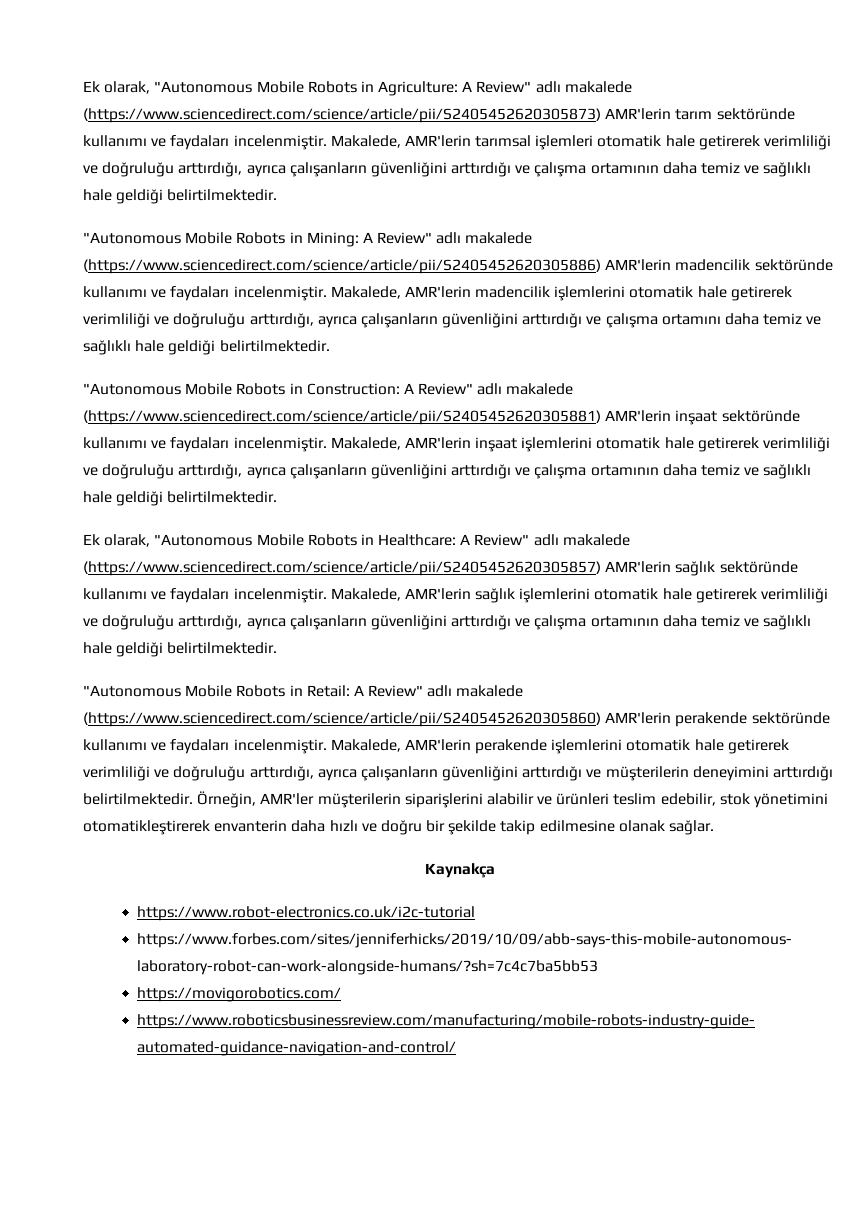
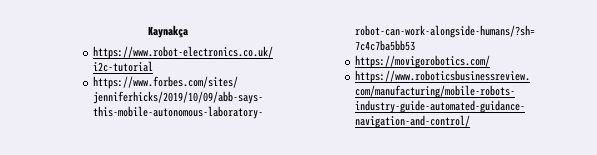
[83,81,632,96] [83,108,795,123] [83,135,832,150] [83,162,812,177] [83,189,278,204] [83,232,533,247] [83,259,833,274] [83,286,792,301] [83,313,822,328] [83,340,330,355] [83,383,574,395] [83,410,800,425] [83,437,831,452] [83,464,812,479] [83,491,278,506] [83,534,630,547] [83,561,798,576] [83,588,829,603] [83,615,812,630] [83,642,278,657] [83,685,524,697] [83,712,830,727] [83,739,789,754] [83,766,834,781] [83,791,829,808] [83,820,715,835] Ek olarak, "Autonomous Mobile Robots in Agriculture: A Review" adlı makalede (https://www.sciencedirect.com/science/article/pii/S2405452620305873) AMR'lerin tarım sektöründe kullanımı ve faydaları incelenmiştir. Makalede, AMR'lerin tarımsal işlemleri otomatik hale getirerek verimliliği ve doğruluğu arttırdığı, ayrıca çalışanların güvenliğini arttırdığı ve çalışma ortamının daha temiz ve sağlıklı hale geldiği belirtilmektedir. // "Autonomous Mobile Robots in Mining: A Review" adlı makalede (https://www.sciencedirect.com/science/article/pii/S2405452620305886) AMR'lerin madencilik sektöründe kullanımı ve faydaları incelenmiştir. Makalede, AMR'lerin madencilik işlemlerini otomatik hale getirerek verimliliği ve doğruluğu arttırdığı, ayrıca çalışanların güvenliğini arttırdığı ve çalışma ortamını daha temiz ve sağlıklı hale geldiği belirtilmektedir. // "Autonomous Mobile Robots in Construction: A Review" adlı makalede (https://www.sciencedirect.com/science/article/pii/S2405452620305881) AMR'lerin inşaat sektöründe kullanımı ve faydaları incelenmiştir. Makalede, AMR'lerin inşaat işlemlerini otomatik hale getirerek verimliliği ve doğruluğu arttırdığı, ayrıca çalışanların güvenliğini arttırdığı ve çalışma ortamının daha temiz ve sağlıklı hale geldiği belirtilmektedir. // Ek olarak, "Autonomous Mobile Robots in Healthcare: A Review" adlı makalede (https://www.sciencedirect.com/science/article/pii/S2405452620305857) AMR'lerin sağlık sektöründe kullanımı ve faydaları incelenmiştir. Makalede, AMR'lerin sağlık işlemlerini otomatik hale getirerek verimliliği ve doğruluğu arttırdığı, ayrıca çalışanların güvenliğini arttırdığı ve çalışma ortamının daha temiz ve sağlıklı hale geldiği belirtilmektedir. // "Autonomous Mobile Robots in Retail: A Review" adlı makalede (https://www.sciencedirect.com/science/article/pii/S2405452620305860) AMR'lerin perakende sektöründe kullanımı ve faydaları incelenmiştir. Makalede, AMR'lerin perakende işlemlerini otomatik hale getirerek verimliliği ve doğruluğu arttırdığı, ayrıca çalışanların güvenliğini arttırdığı ve müşterilerin deneyimini arttırdığı belirtilmektedir. Örneğin, AMR'ler müşterilerin siparişlerini alabilir ve ürünleri teslim edebilir, stok yönetimini otomatikleştirerek envanterin daha hızlı ve doğru bir şekilde takip edilmesine olanak sağlar. // -> (147, 31) none

